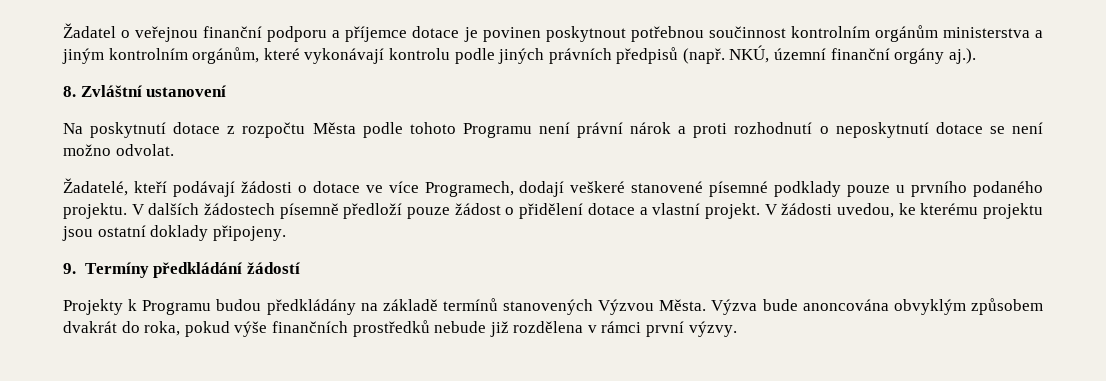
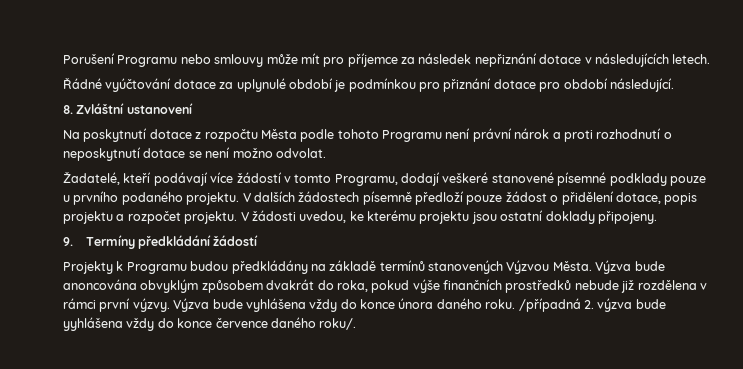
[63,23,1043,42] [62,45,976,64] Žadatel o veřejnou finanční podporu a příjemce dotace je povinen poskytnout potřebnou součinnost kontrolním orgánům ministerstva a jiným kontrolním orgánům, které vykonávají kontrolu podle jiných právních předpisů (např. NKÚ, územní finanční orgány aj.). -> [63,53,711,67] [63,78,674,92] Porušení Programu nebo smlouvy může mít pro příjemce za následek nepřiznání dotace v následujících letech. // Řádné vyúčtování dotace za uplynulé období je podmínkou pro přiznání dotace pro období následující.
[240,181,514,197] žádosti o dotace ve více Programech, -> [210,172,398,186] více žádostí v tomto Programu,
[587,203,760,219] dotace a vlastní projekt. -> [615,192,698,205] [63,211,238,224] dotace, popis projektu a rozpočet projektu.
(737, 329) none -> [173,298,666,312] [63,317,357,331] Výzva bude vyhlášena vždy do konce února daného roku. /případná 2. výzva bude yyhlášena vždy do konce července daného roku/.

